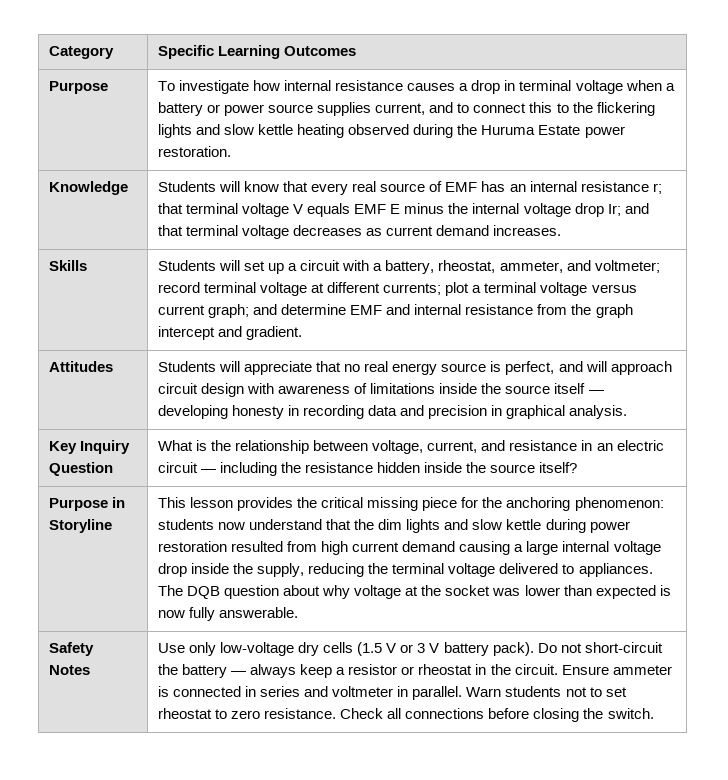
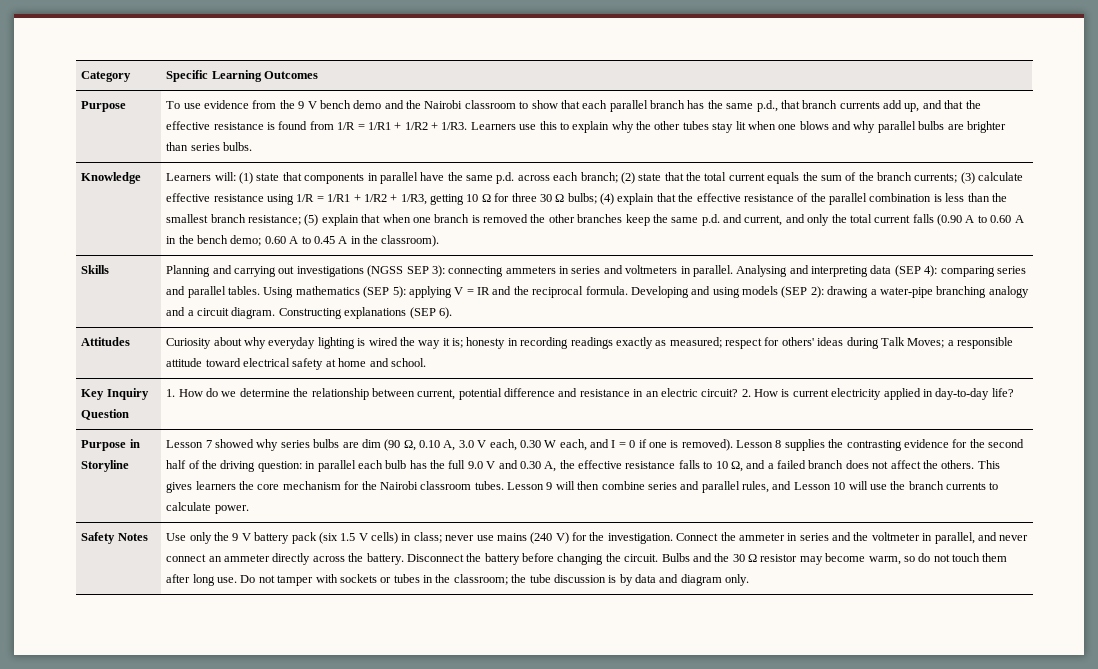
[179,80,675,94] [157,102,655,116] [157,124,625,138] [157,146,231,157] [48,181,128,195] [157,181,662,195] [157,203,649,217] [157,225,562,239] [48,260,87,271] [157,260,660,274] [157,282,637,296] [157,304,633,318] [157,326,303,340] [48,361,113,372] [157,361,672,375] [157,383,604,397] [157,405,628,419] [48,440,131,454] [48,462,113,476] [157,440,478,454] investigate how internal resistance causes a drop in terminal voltage when a battery or power source supplies current, and to connect this to the flickering lights and slow kettle heating observed during the Huruma Estate power restoration. // Knowledge | Students will know that every real source of EMF has an internal resistance r; that terminal voltage V equals EMF E minus the internal voltage drop Ir; and that terminal voltage decreases as current demand increases. // Skills | Students will set up a circuit with a battery, rheostat, ammeter, and voltmeter; record terminal voltage at different currents; plot a terminal voltage versus current graph; and determine EMF and internal resistance from the graph intercept and gradient. // Attitudes | Students will appreciate that no real energy source is perfect, and will approach circuit design with awareness of limitations inside the source itself — developing honesty in recording data and precision in graphical analysis. // Key Inquiry Question | What is the relationship between voltage, current, -> [183,100,981,112] [166,121,1006,133] [166,142,253,151] [81,172,142,184] [166,172,1024,184] [166,193,1007,205] [166,214,1024,226] [166,235,440,247] [81,265,110,274] [166,265,1026,277] [166,286,1029,298] [166,307,452,319] [81,337,131,346] [166,337,1014,349] [166,358,426,370] [81,388,149,400] [81,409,130,420] [166,388,556,400] use evidence from the 9 V bench demo and the Nairobi classroom to show that each parallel branch has the same p.d., that branch currents add up, and that the effective resistance is found from 1/R = 1/R1 + 1/R2 + 1/R3. Learners use this to explain why the other tubes stay lit when one blows and why parallel bulbs are brighter than series bulbs. // Knowledge | Learners will: (1) state that components in parallel have the same p.d. across each branch; (2) state that the total current equals the sum of the branch currents; (3) calculate effective resistance using 1/R = 1/R1 + 1/R2 + 1/R3, getting 10 Ω for three 30 Ω bulbs; (4) explain that the effective resistance of the parallel combination is less than the smallest branch resistance; (5) explain that when one branch is removed the other branches keep the same p.d. and current, and only the total current falls (0.90 A to 0.60 A in the bench demo; 0.60 A to 0.45 A in the classroom). // Skills | Planning and carrying out investigations (NGSS SEP 3): connecting ammeters in series and voltmeters in parallel. Analysing and interpreting data (SEP 4): comparing series and parallel tables. Using mathematics (SEP 5): applying V = IR and the reciprocal formula. Developing and using models (SEP 2): drawing a water-pipe branching analogy and a circuit diagram. Constructing explanations (SEP 6). // Attitudes | Curiosity about why everyday lighting is wired the way it is; honesty in recording readings exactly as measured; respect for others' ideas during Talk Moves; a responsible attitude toward electrical safety at home and school. // Key Inquiry Question | 1. How do we determine the relationship between current, potential difference
[157,462,578,476] [48,497,126,511] [48,519,112,533] [157,497,664,511] [157,519,630,533] [157,541,661,555] [157,563,653,577] [157,585,671,599] [157,607,299,621] [48,642,94,656] [48,665,90,675] [157,642,663,656] [157,664,672,678] [157,686,329,697] circuit — including the resistance hidden inside the source itself? // Purpose in Storyline | This lesson provides the critical missing piece for the anchoring phenomenon: students now understand that the dim lights and slow kettle during power restoration resulted from high current demand causing a large internal voltage drop inside the supply, reducing the terminal voltage delivered to appliances. The DQB question about why voltage at the socket was lower than expected is now fully answerable. // Safety Notes | Use only low-voltage dry cells (1.5 V or 3 V battery pack). Do not short-circuit the battery — always keep a resistor or rheostat in the circuit. Ensure ammeter is connected in series and -> [701,388,1014,400] [81,439,140,451] [81,460,130,472] [166,439,1025,451] [166,460,1000,472] [166,481,999,493] [166,502,249,514] [81,532,148,544] [166,532,869,544] circuit? 2. How is current electricity applied in day-to-day life? // Purpose in Storyline | Lesson 7 showed why series bulbs are dim (90 Ω, 0.10 A, 3.0 V each, 0.30 W each, and I = 0 if one is removed). Lesson 8 supplies the contrasting evidence for the second half of the driving question: in parallel each bulb has the full 9.0 V and 0.30 A, the effective resistance falls to 10 Ω, and a failed branch does not affect the others. This gives learners the core mechanism for the Nairobi classroom tubes. Lesson 9 will then combine series and parallel rules, and Lesson 10 will use the branch currents to calculate power. // Safety Notes | Use only the 9 V battery pack (six 1.5 V cells) in class; never use mains (240 V) for the investigation. Connect the ammeter in series and the
[412,686,627,700] [157,708,654,722] parallel. Warn students not to set rheostat to zero resistance. Check all connections before closing the switch. -> [934,532,1029,544] [166,553,1008,565] [166,574,750,586] parallel, and never connect an ammeter directly across the battery. Disconnect the battery before changing the circuit. Bulbs and the 30 Ω resistor may become warm, so do not touch them after long use. Do not tamper with sockets or tubes in the classroom; the tube discussion is by data and diagram only.

